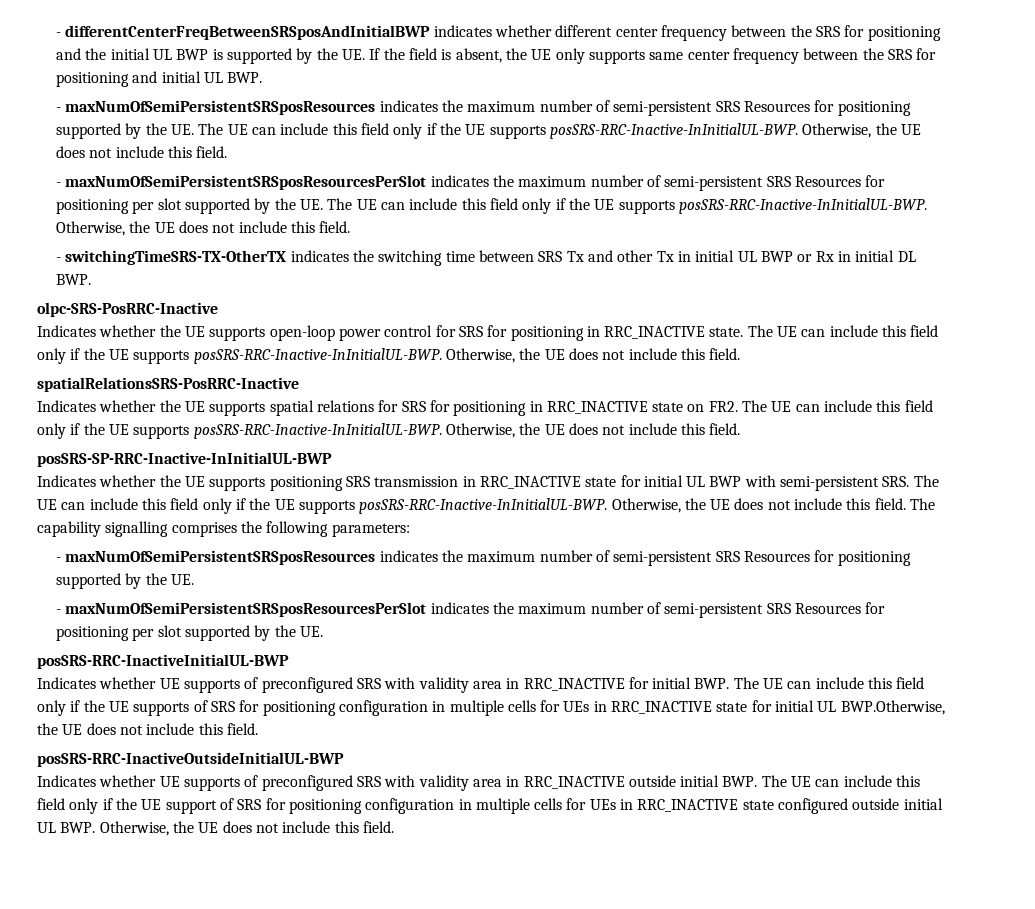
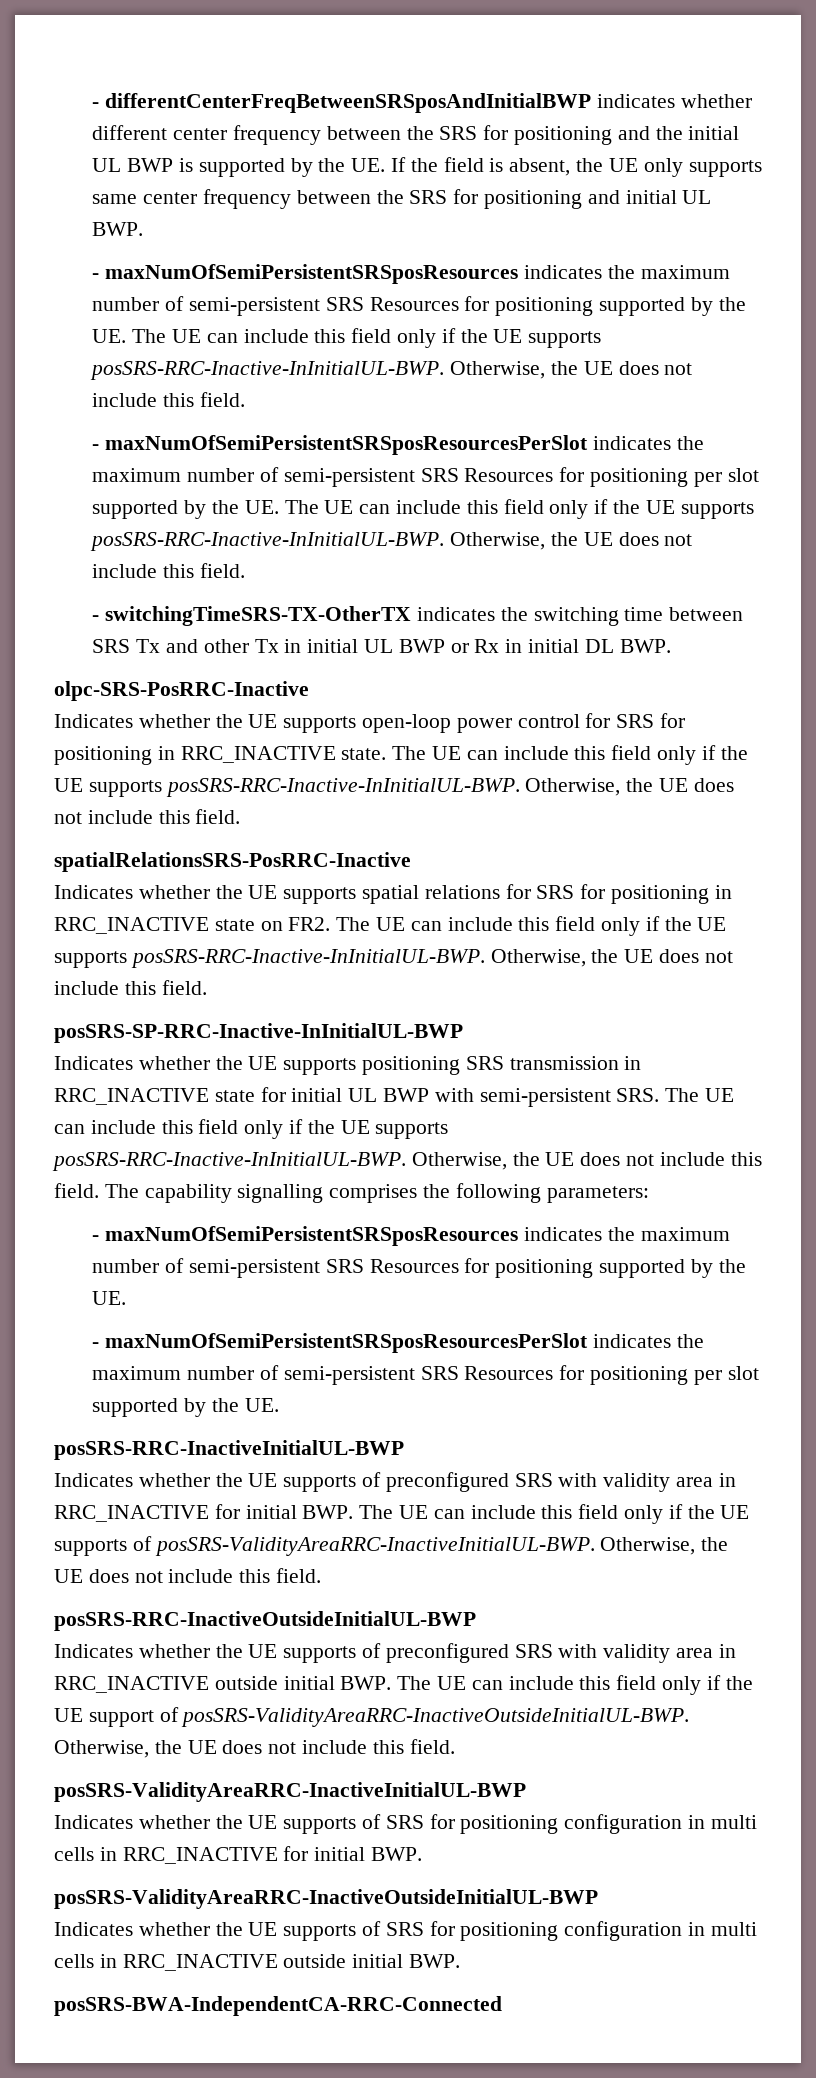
(157, 683) none -> [215,1473,243,1487] the
[210,700,945,716] SRS for positioning configuration in multiple cells for UEs in RRC_INACTIVE state for initial UL BWP.Otherwise, -> [154,1537,696,1556] posSRS-ValidityAreaRRC-InactiveInitialUL-BWP. Otherwise,
(157, 781) none -> [215,1644,243,1658] the
[237,798,943,814] [37,821,394,836] SRS for positioning configuration in multiple cells for UEs in RRC_INACTIVE state configured outside initial UL BWP. Otherwise, the UE does not include this field. -> [181,1708,690,1727] [54,1739,455,1758] [54,1782,526,1802] [54,1814,757,1834] [54,1846,423,1864] [54,1889,598,1909] [54,1921,757,1941] [54,1954,461,1971] [54,1996,502,2016] posSRS-ValidityAreaRRC-InactiveOutsideInitialUL-BWP. Otherwise, the UE does not include this field. // posSRS-ValidityAreaRRC-InactiveInitialUL-BWP // Indicates whether the UE supports of SRS for positioning configuration in multi cells in RRC_INACTIVE for initial BWP. // posSRS-ValidityAreaRRC-InactiveOutsideInitialUL-BWP // Indicates whether the UE supports of SRS for positioning configuration in multi cells in RRC_INACTIVE outside initial BWP. // posSRS-BWA-IndependentCA-RRC-Connected

